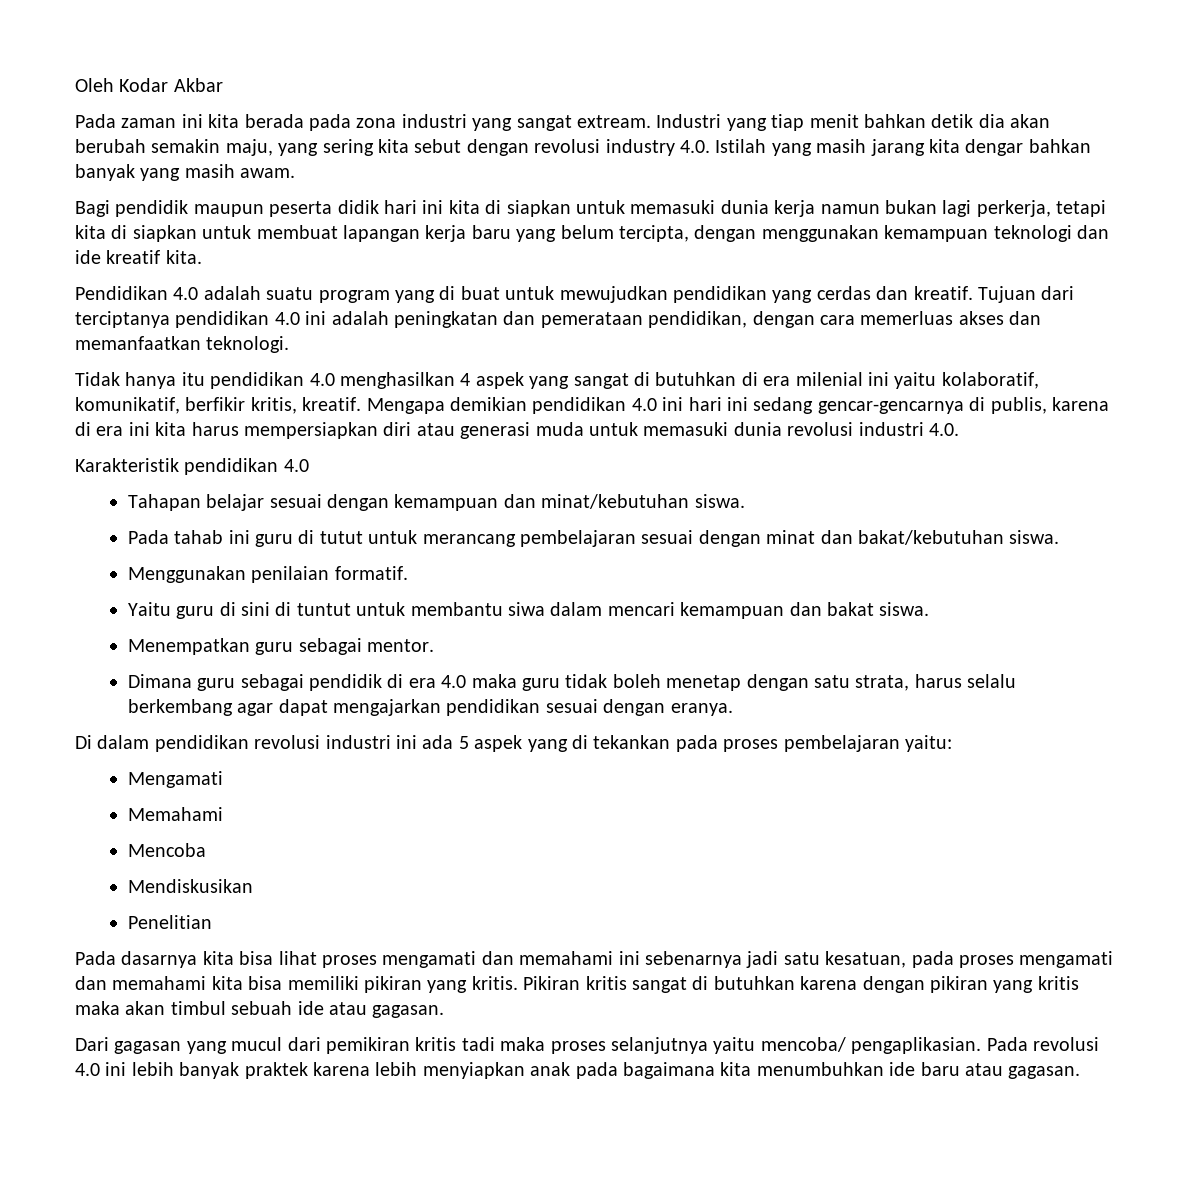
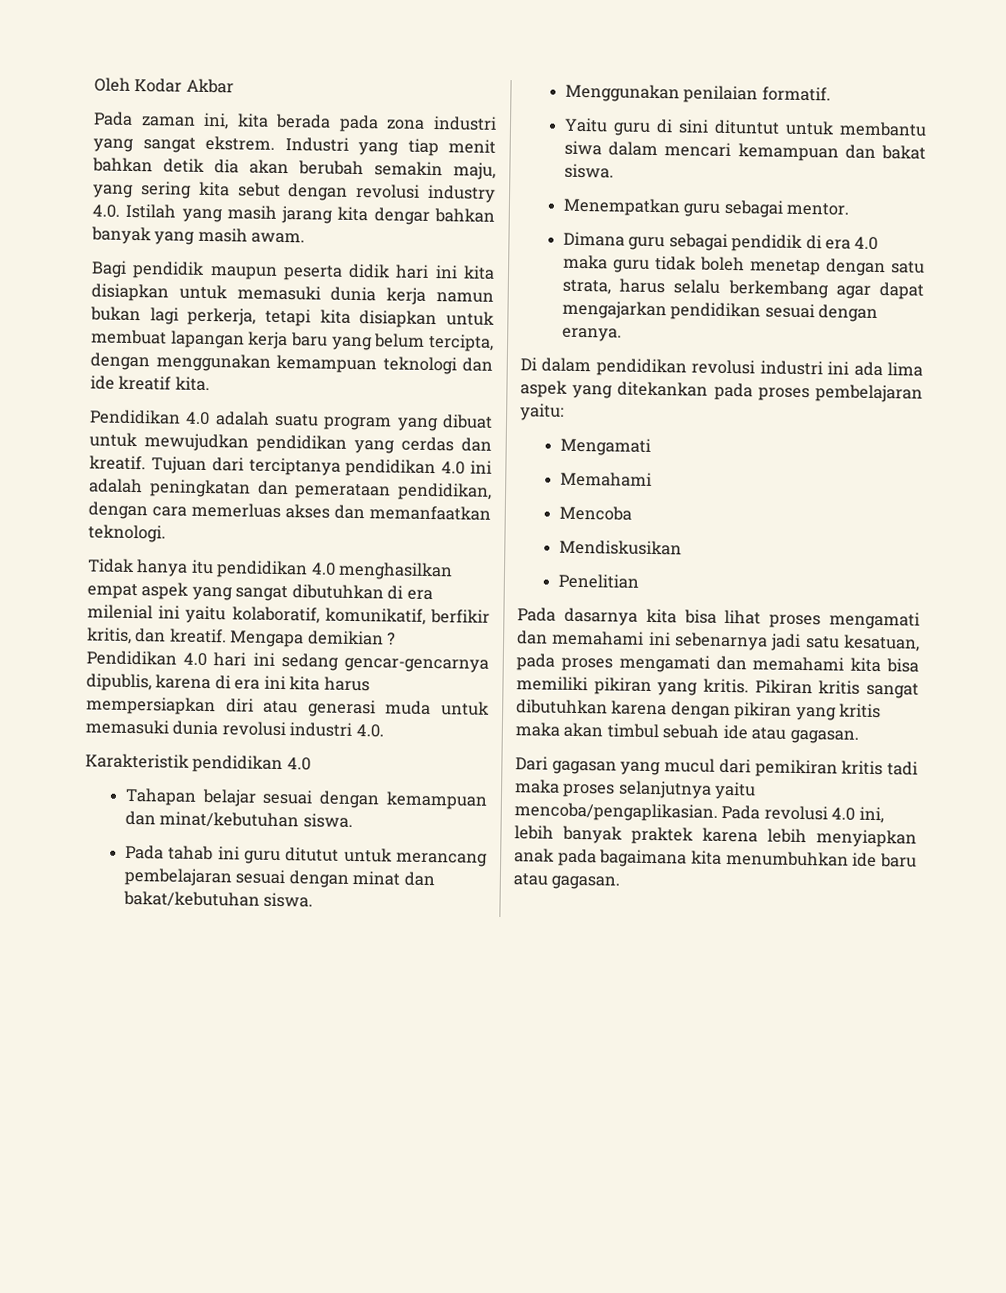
[181,114,203,128] ini -> [203,112,230,130] ini,
[576,115,651,128] extream. -> [205,135,275,151] ekstrem.
[485,200,571,217] di siapkan -> [91,283,169,302] disiapkan
[111,225,197,242] di siapkan -> [359,310,438,329] disiapkan
[439,286,500,300] di buat -> [442,414,493,429] dibuat
[460,373,471,386] 4 -> [87,583,138,600] empat
[633,372,737,386] di butuhkan -> [291,584,384,600] dibutuhkan
(297, 405) none -> [135,628,167,643] dan
[532,397,684,414] pendidikan 4.0 ini -> [387,632,397,645] [86,650,208,667] ? Pendidikan 4.0
[969,397,1047,414] di publis, -> [86,673,152,692] dipublis,
[298,530,363,544] di tutut -> [285,847,340,862] ditutut
[275,602,351,616] di tuntut -> [713,119,780,135] dituntut
[458,735,671,752] 5 aspek yang di tekankan -> [887,362,923,377] [520,380,709,399] lima aspek yang ditekankan
[692,976,795,990] di butuhkan -> [516,699,608,715] dibutuhkan
[760,1037,982,1054] mencoba/ pengaplikasian. -> [514,802,718,822] mencoba/pengaplikasian.
[105,1062,127,1076] ini -> [858,806,884,824] ini,

